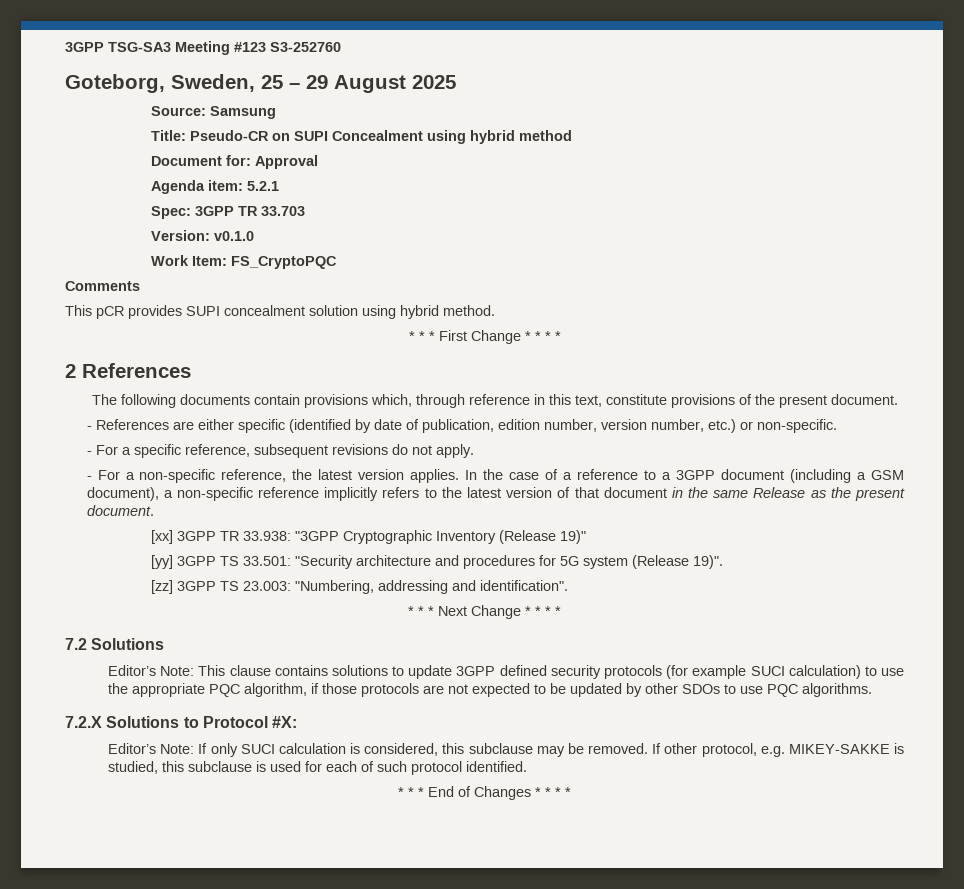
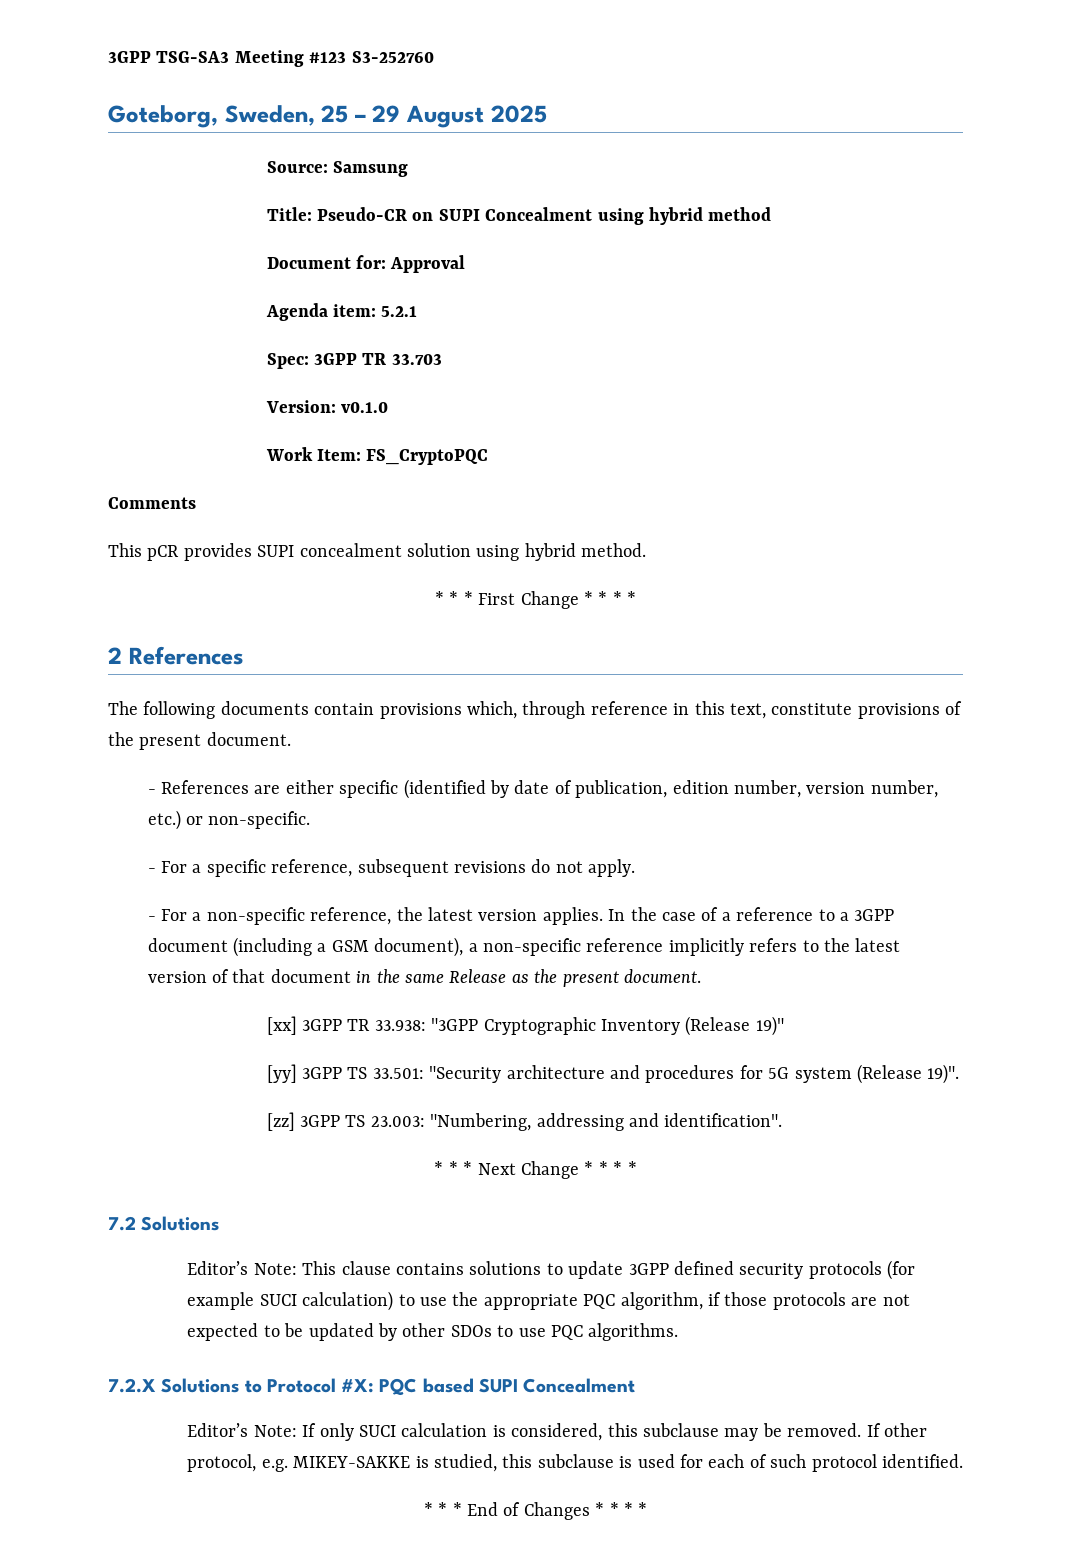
(298, 722) none -> [379,1378,636,1396] PQC based SUPI Concealment

